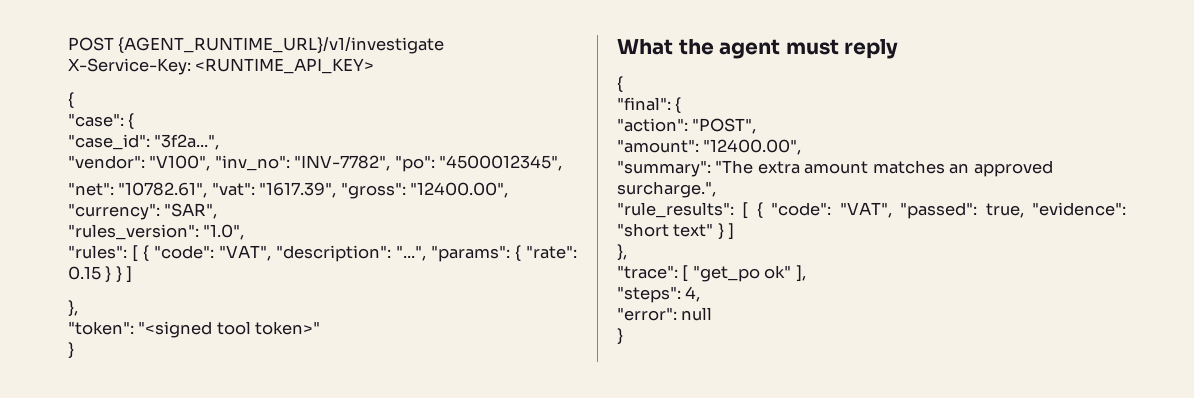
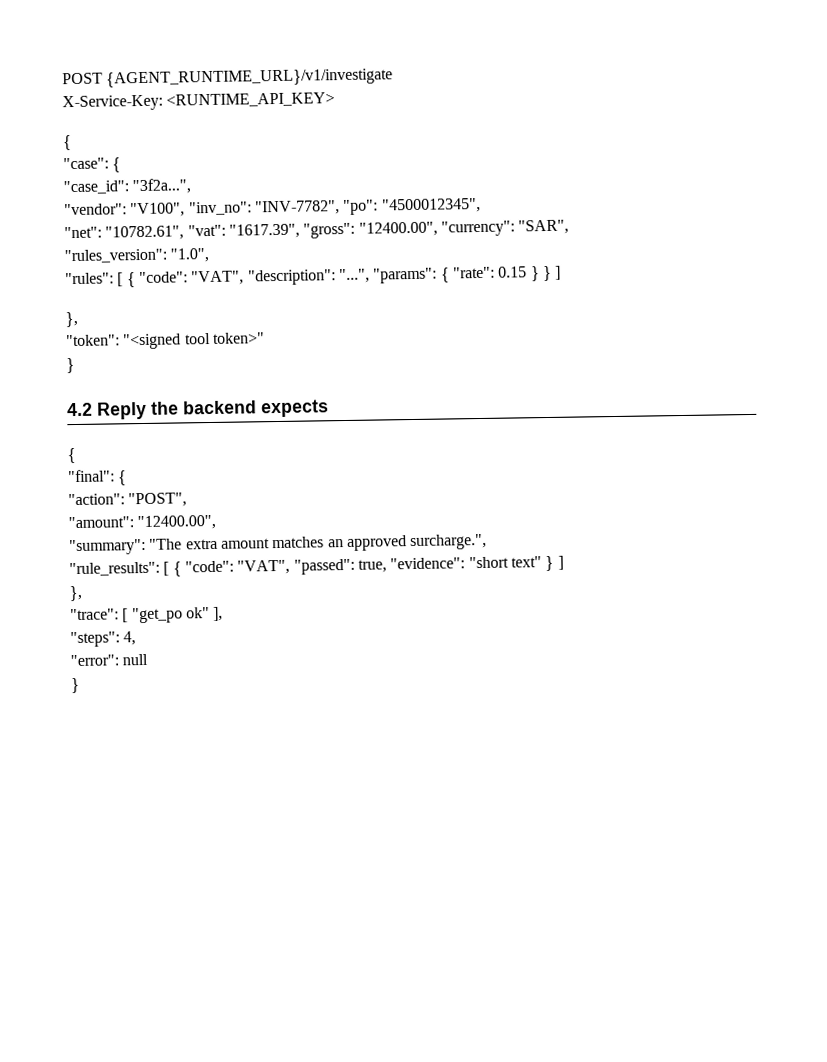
[617,39,899,59] What the agent must reply -> [67,399,329,420] 4.2 Reply the backend expects

